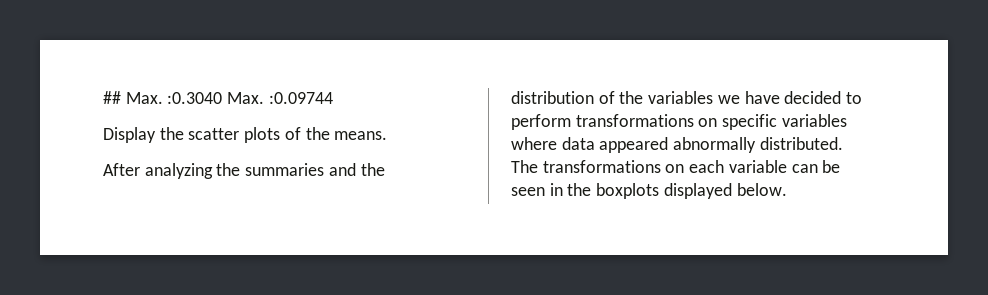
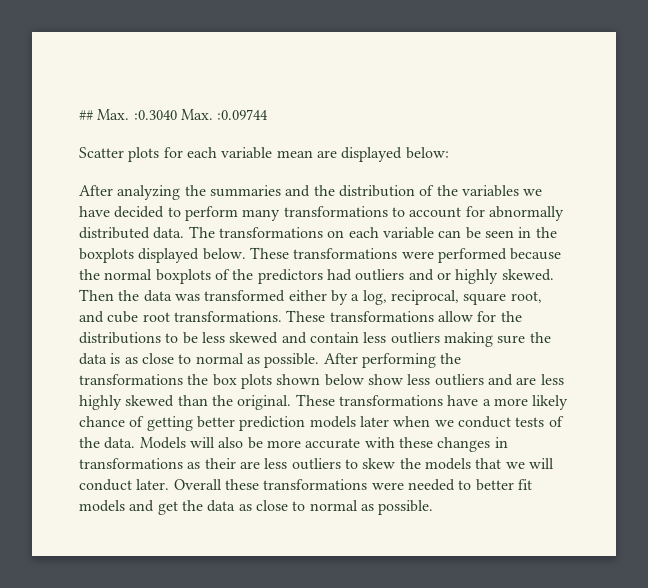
[103,127,388,143] Display the scatter plots of the means. -> [79,147,449,162] Scatter plots for each variable mean are displayed below:
[575,114,847,130] [511,137,843,153] transformations on specific variables where data appeared abnormally distributed. -> [242,206,564,221] [79,227,185,239] many transformations to account for abnormally distributed data.
(787, 189) none -> [249,247,562,263] [79,269,554,284] [79,289,542,305] [79,310,522,323] [79,332,551,347] [79,353,462,368] [79,374,564,389] [79,394,569,410] [79,416,564,431] [79,437,508,452] [79,458,554,470] [79,479,532,491] [79,500,434,515] These transformations were performed because the normal boxplots of the predictors had outliers and or highly skewed. Then the data was transformed either by a log, reciprocal, square root, and cube root transformations. These transformations allow for the distributions to be less skewed and contain less outliers making sure the data is as close to normal as possible. After performing the transformations the box plots shown below show less outliers and are less highly skewed than the original. These transformations have a more likely chance of getting better prediction models later when we conduct tests of the data. Models will also be more accurate with these changes in transformations as their are less outliers to skew the models that we will conduct later. Overall these transformations were needed to better fit models and get the data as close to normal as possible.

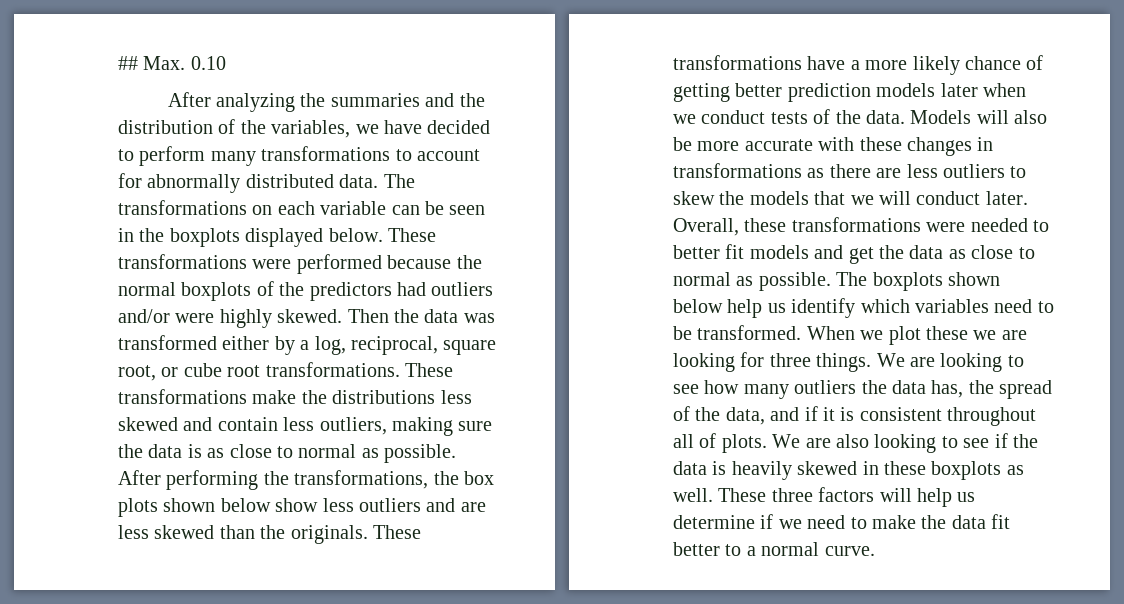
[133,109,269,120] [79,147,449,162] :0.3040 Max. :0.09744 // Scatter plots for each variable mean are displayed below: -> [190,56,226,70] 0.10
[461,185,519,197] variables -> [271,120,351,138] variables,
[408,269,451,281] and or -> [118,309,215,323] and/or were
[79,311,104,323] and -> [161,367,179,377] or
[437,311,522,322] [79,332,198,344] allow for the distributions to be -> [252,390,436,404] make the distributions
[390,332,440,344] outliers -> [319,417,387,435] outliers,
[79,374,183,385] transformations -> [294,470,429,489] transformations,
[79,395,122,410] highly -> (149, 532) none
[237,395,292,410] original. -> [290,525,368,544] originals.
[204,458,236,469] their -> [829,164,871,178] there
[173,479,222,490] Overall -> [673,218,739,236] Overall,
(434, 507) none -> [836,272,1000,291] [673,298,1054,318] [673,325,1027,345] [673,352,1024,372] [673,380,1053,399] [673,406,1037,426] [673,433,1038,453] [673,461,1024,480] [673,487,976,507] [673,514,1011,529] [673,542,875,556] The boxplots shown below help us identify which variables need to be transformed. When we plot these we are looking for three things. We are looking to see how many outliers the data has, the spread of the data, and if it is consistent throughout all of plots. We are also looking to see if the data is heavily skewed in these boxplots as well. These three factors will help us determine if we need to make the data fit better to a normal curve.

